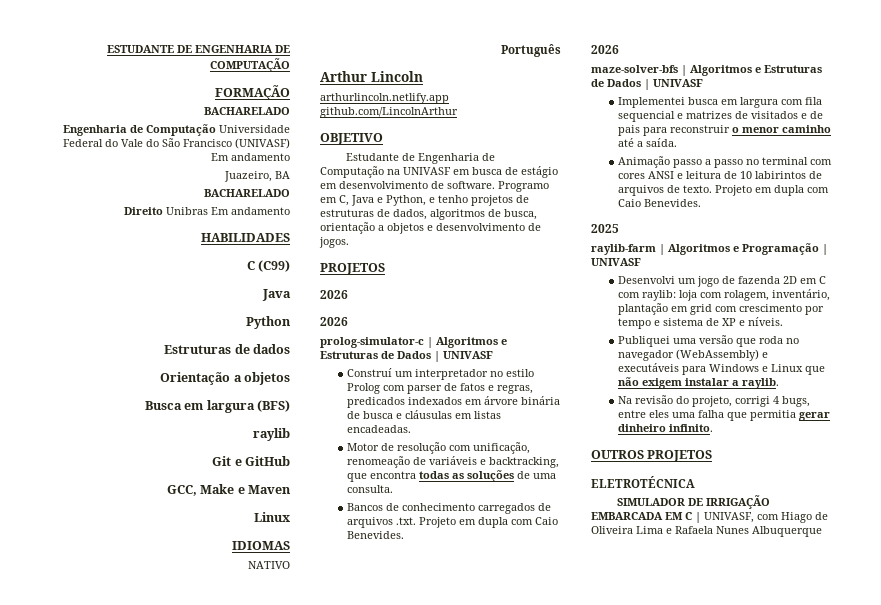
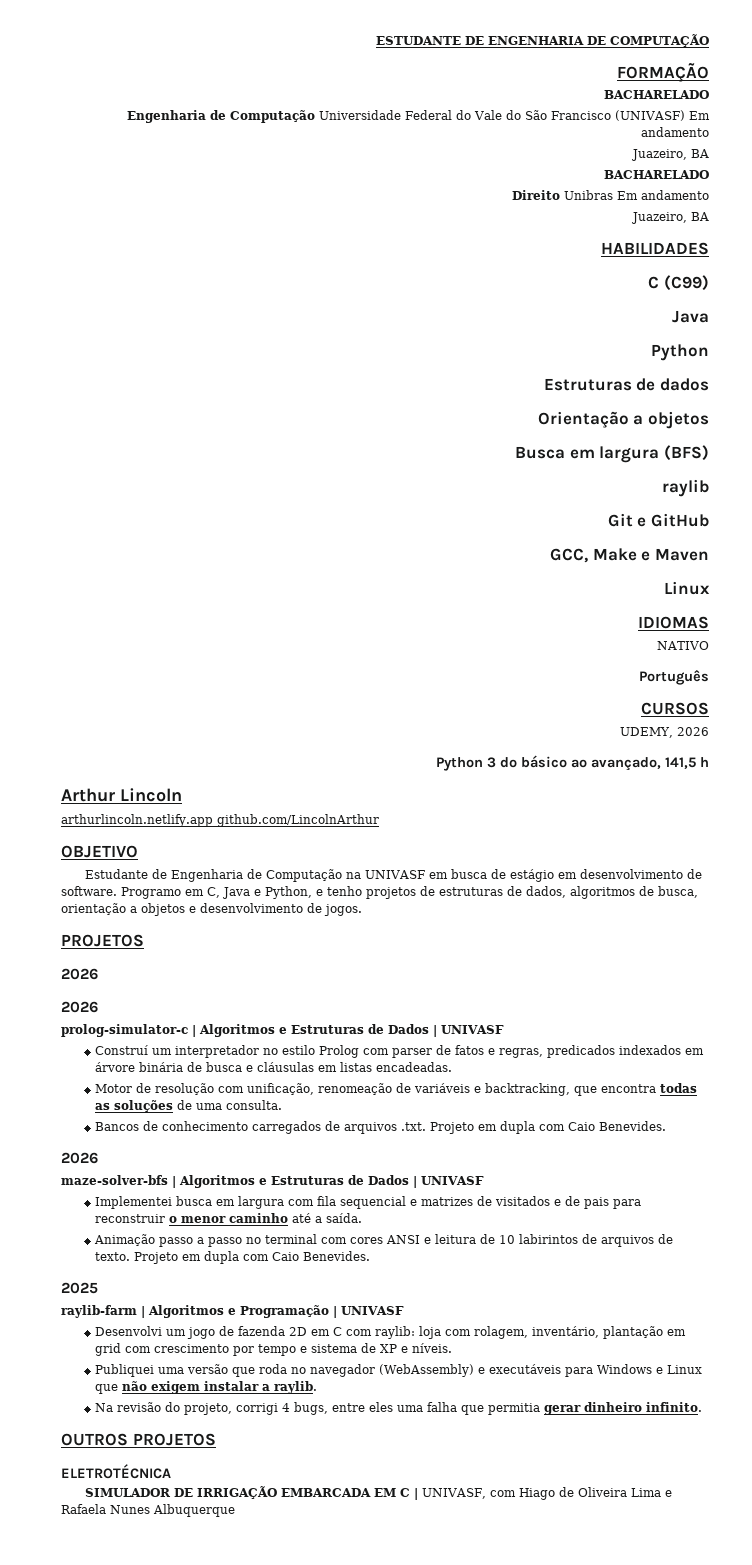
(290, 211) none -> [631,212,709,224] // Juazeiro, BA
(561, 50) none -> [641,702,709,715] [620,727,709,738] [436,755,709,771] // CURSOS // UDEMY, 2026 // Python 3 do básico ao avançado, 141,5 h

